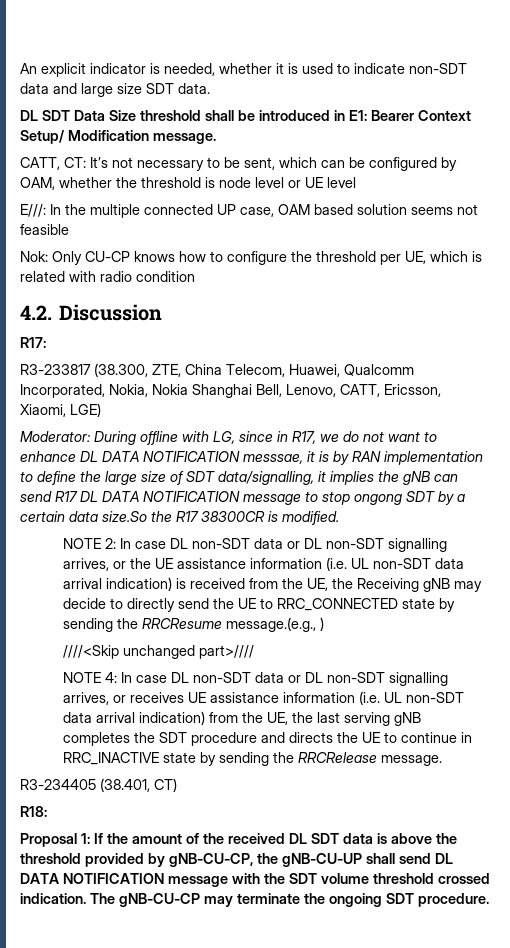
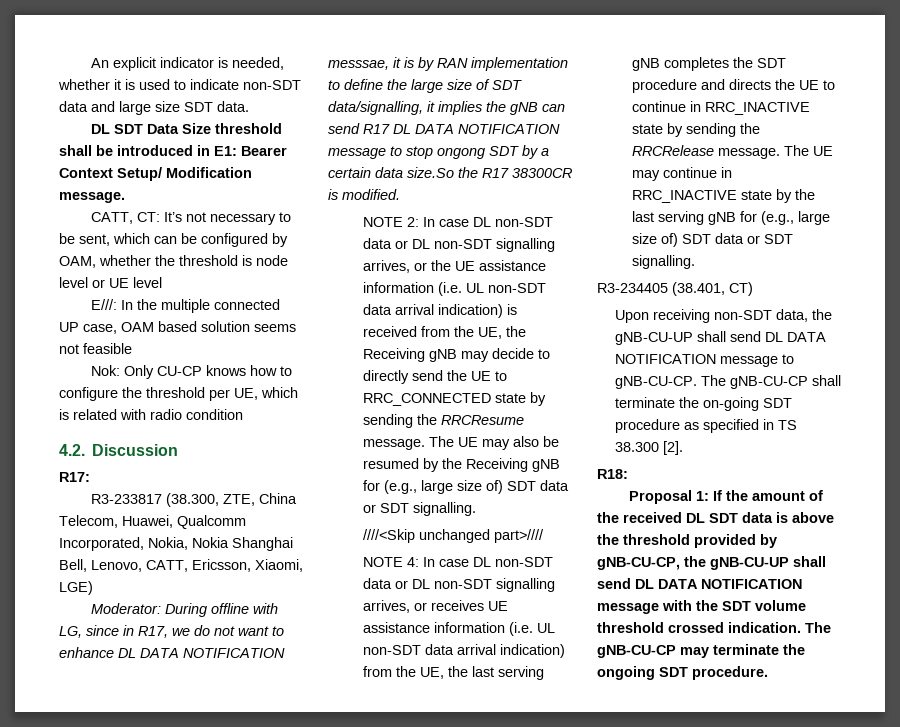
[226,617,325,632] message.(e.g., ) -> [363,436,560,450] [363,458,561,472] [363,480,570,494] [363,502,477,516] message. The UE may also be resumed by the Receiving gNB for (e.g., large size of) SDT data or SDT signalling.
[20,778,177,792] // R3-234405 (38.401, CT) -> [784,145,834,156] [632,167,733,181] [632,189,816,203] [632,211,831,225] [632,233,794,247] [632,255,696,269] [597,282,753,296] [614,309,832,323] [614,331,826,345] [614,354,794,367] [614,375,841,389] [614,397,792,411] [614,419,797,433] [614,441,683,455] The UE may continue in RRC_INACTIVE state by the last serving gNB for (e.g., large size of) SDT data or SDT signalling. // R3-234405 (38.401, CT) // Upon receiving non-SDT data, the gNB-CU-UP shall send DL DATA NOTIFICATION message to gNB-CU-CP. The gNB-CU-CP shall terminate the on-going SDT procedure as specified in TS 38.300 [2].

